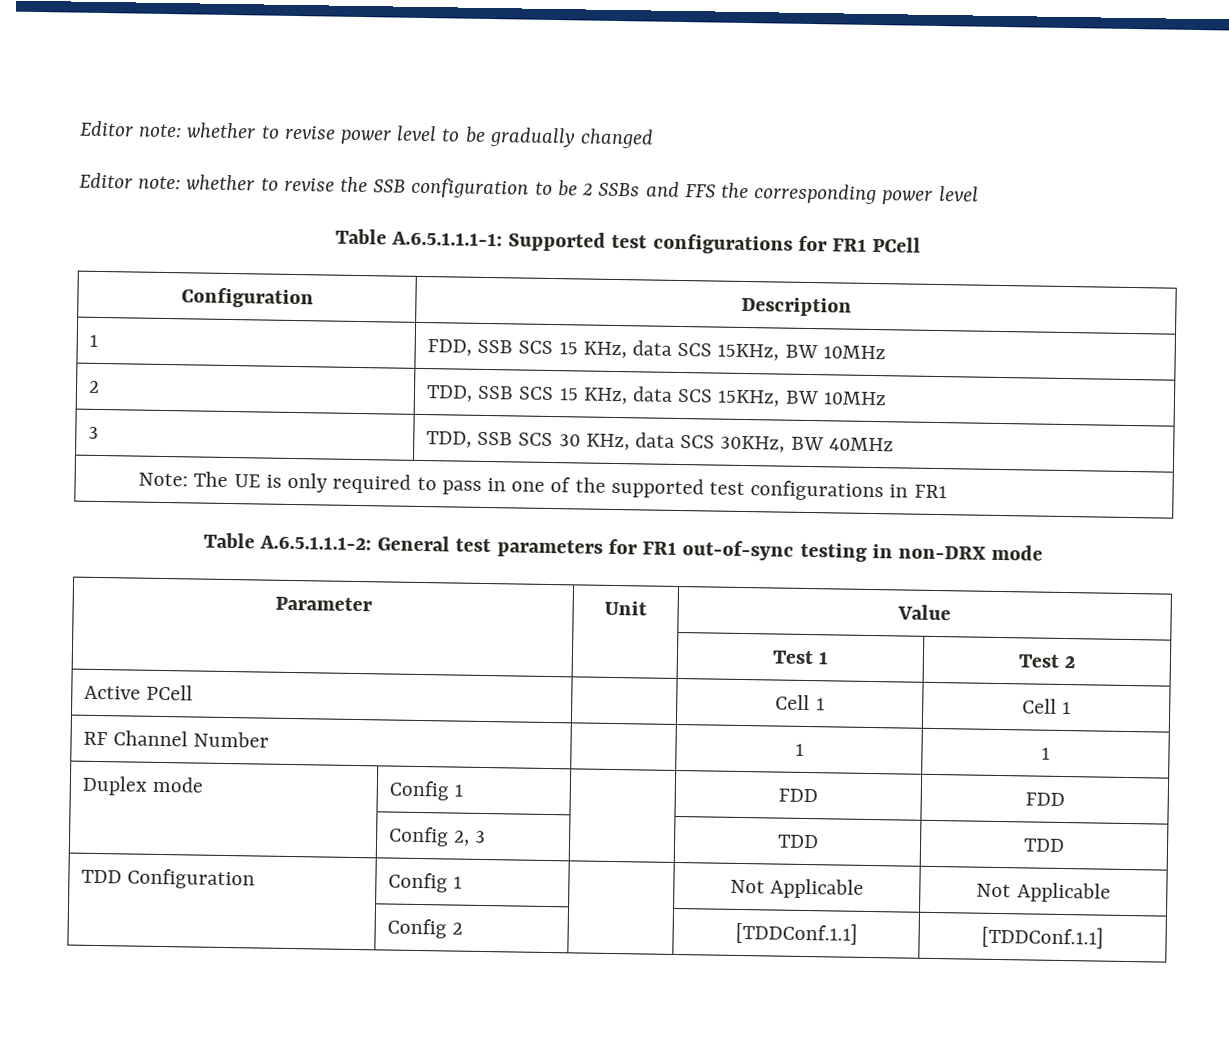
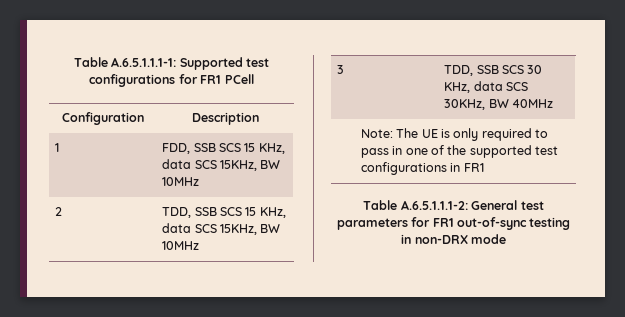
[79,120,655,149] [79,172,979,205] Editor note: whether to revise power level to be gradually changed // Editor note: whether to revise the SSB configuration to be 2 SSBs and FFS the corresponding power level // -> (73, 62) none
[274,596,373,612] [604,600,647,616] [897,604,951,621] [771,650,830,665] [1017,654,1076,669] [83,684,194,701] [775,694,825,711] [1021,698,1072,715] [82,730,270,748] [794,743,804,756] [1041,747,1050,760] [81,775,205,796] [388,780,464,801] [778,788,818,803] [1024,792,1065,807] [387,826,487,847] [776,834,819,849] [1023,838,1065,853] [80,868,256,890] [387,872,463,893] [729,878,865,899] [976,882,1111,903] [386,918,464,939] [734,921,858,945] [981,925,1104,949] // Parameter | Unit | Value // | | Test 1 | Test 2 // Active PCell | | Cell 1 | Cell 1 // RF Channel Number | | 1 | 1 // Duplex mode | Config 1 | | FDD | FDD // | Config 2, 3 | | TDD | TDD // TDD Configuration | Config 1 | | Not Applicable | Not Applicable // | Config 2 | | [TDDConf.1.1] | [TDDConf.1.1] -> (506, 239) none

